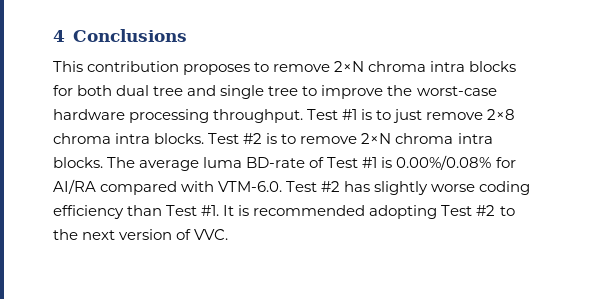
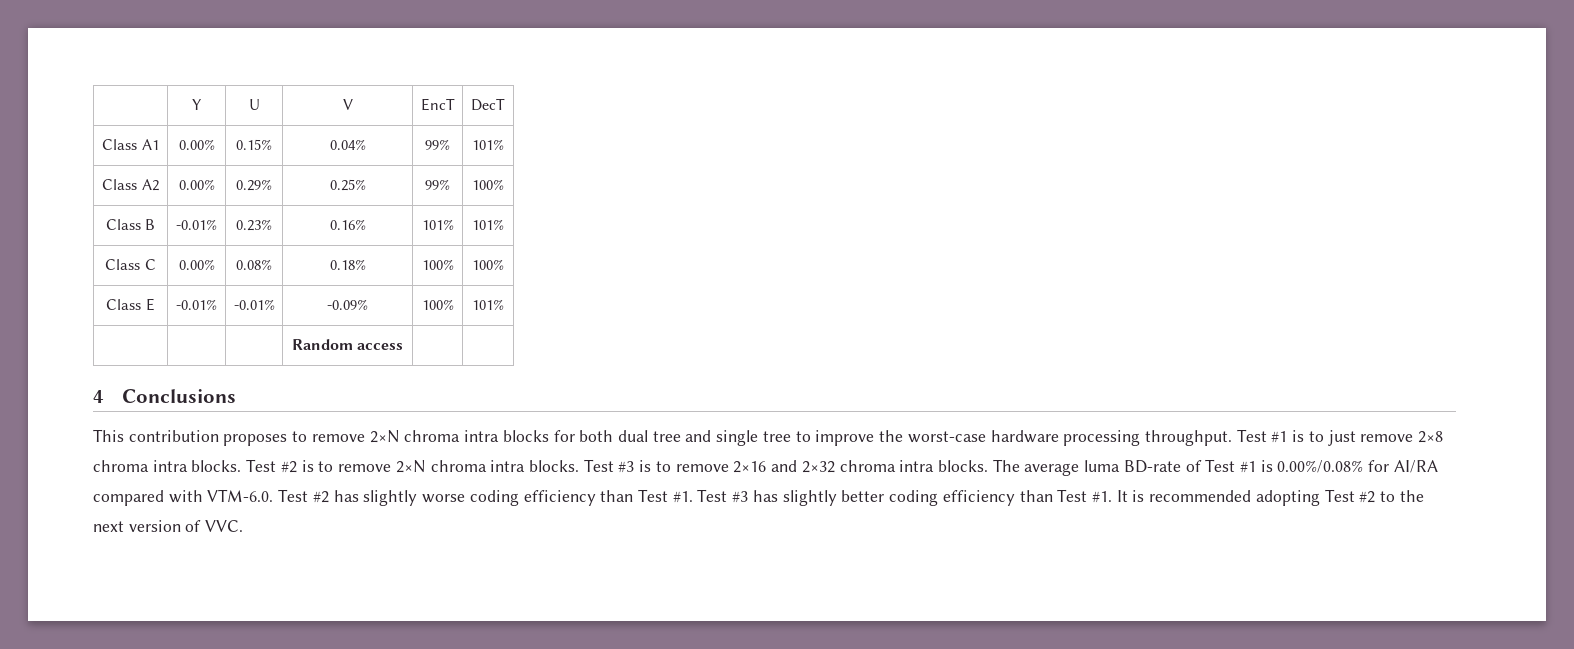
(53, 36) none -> [192,99,202,110] [248,99,260,110] [342,99,353,110] [420,98,455,111] [471,98,505,111] [102,139,159,150] [178,139,215,150] [236,139,272,150] [329,139,366,150] [425,139,450,150] [472,139,504,150] [102,179,159,191] [178,179,215,190] [236,179,272,191] [329,179,366,191] [425,179,450,190] [472,179,504,190] [105,219,156,230] [176,219,217,230] [236,219,272,231] [329,219,366,230] [421,219,454,230] [472,219,504,230] [105,259,156,270] [178,259,215,270] [236,259,272,270] [329,259,366,270] [421,259,454,270] [472,259,504,270] [106,298,155,311] [176,299,217,310] [233,299,275,310] [327,299,368,310] [421,299,454,310] [472,299,504,310] [291,339,404,350] | Y | U | V | EncT | DecT // Class A1 | 0.00% | 0.15% | 0.04% | 99% | 101% // Class A2 | 0.00% | 0.29% | 0.25% | 99% | 100% // Class B | -0.01% | 0.23% | 0.16% | 101% | 101% // Class C | 0.00% | 0.08% | 0.18% | 100% | 100% // Class E | -0.01% | -0.01% | -0.09% | 100% | 101% // | | | Random access | | //
(103, 162) none -> [583,459,988,473] Test #3 is to remove 2×16 and 2×32 chroma intra blocks.
(220, 210) none -> [697,489,1112,506] Test #3 has slightly better coding efficiency than Test #1.

